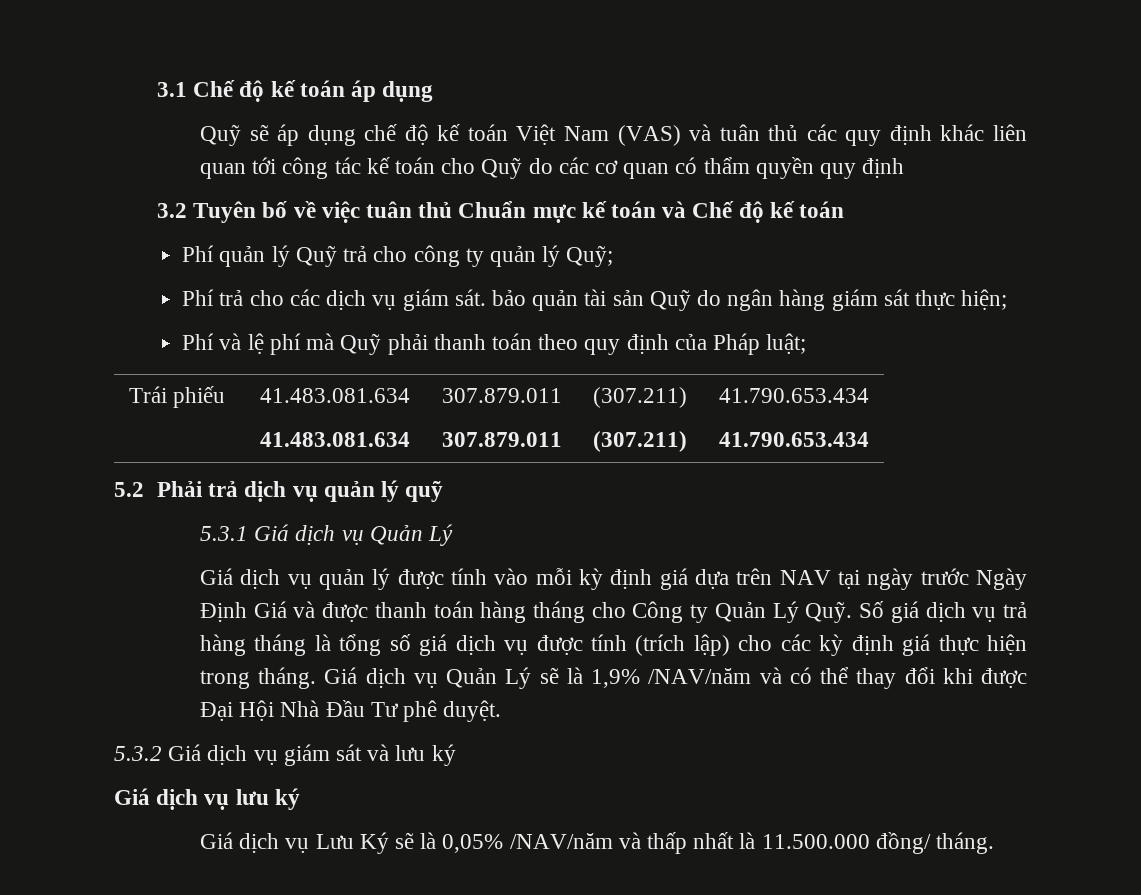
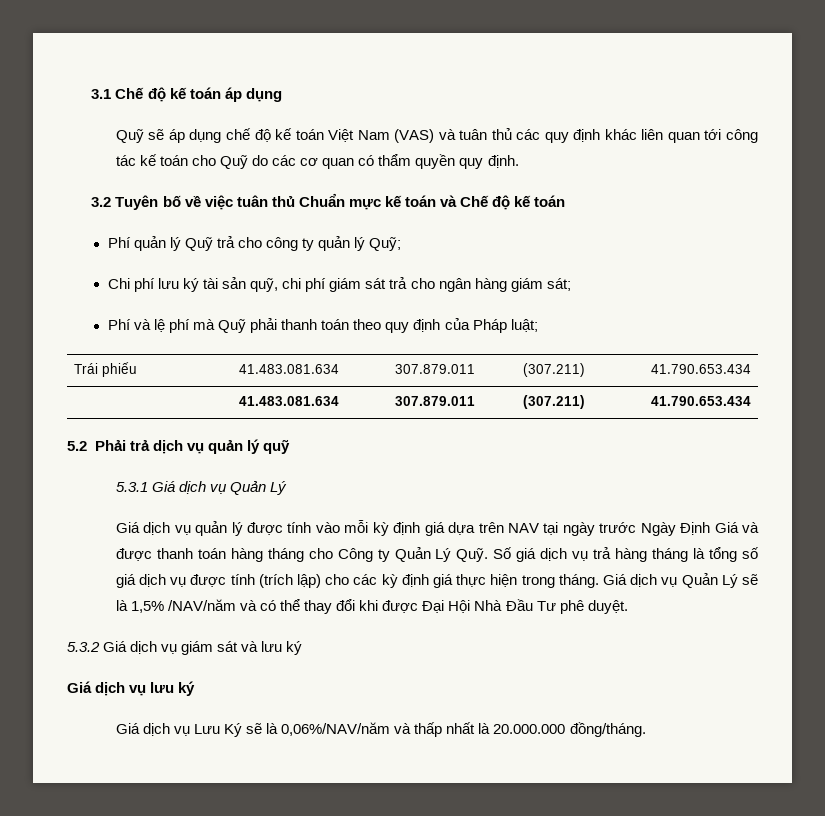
[862,158,905,178] định -> [487,155,519,168] định.
[182,289,1008,311] Phí trả cho các dịch vụ giám sát. bảo quản tài sản Quỹ do ngân hàng giám sát thực hiện; -> [107,277,571,292] Chi phí lưu ký tài sản quỹ, chi phí giám sát trả cho ngân hàng giám sát;
[591,669,641,688] 1,9% -> [130,601,164,613] 1,5%
[442,833,613,853] 0,05% /NAV/năm -> [281,722,391,736] 0,06%/NAV/năm
[761,832,995,854] 11.500.000 đồng/ tháng. -> [493,722,646,737] 20.000.000 đồng/tháng.

